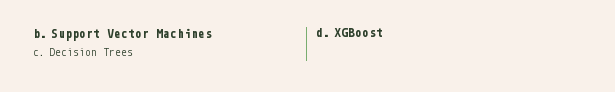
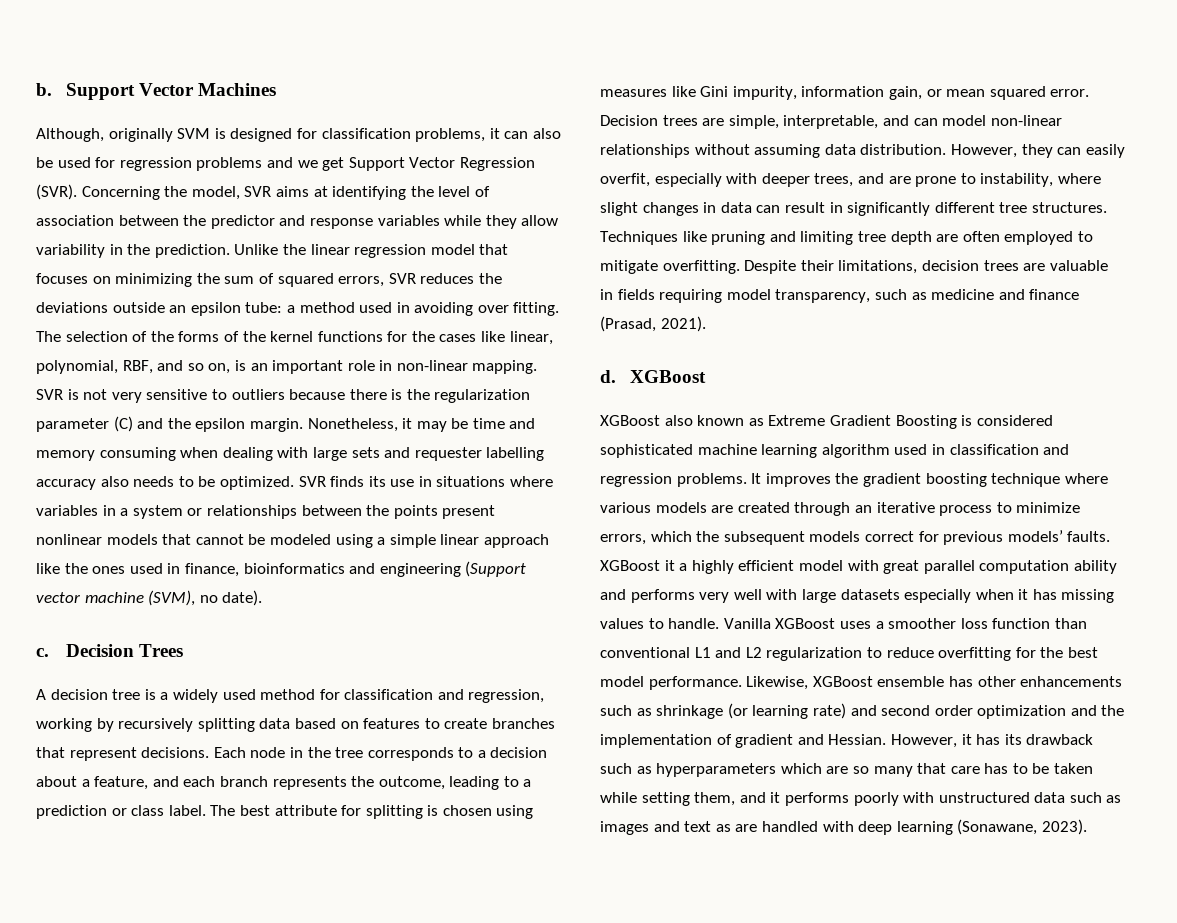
[33,48,134,56] [316,28,384,37] c. Decision Trees // d. XGBoost -> [36,128,561,142] [36,157,535,171] [36,184,490,200] [36,215,559,229] [36,244,509,258] [36,273,502,287] [36,302,560,316] [36,331,553,345] [36,360,538,374] [36,389,531,403] [36,416,536,432] [36,447,545,461] [36,476,554,490] [36,505,496,519] [36,534,549,548] [36,561,527,577] [36,590,263,606] [36,644,183,657] [36,689,545,703] [36,718,555,732] [36,747,548,761] [36,776,532,790] [36,805,534,819] [600,86,1090,100] [600,115,1062,129] [600,144,1125,158] [600,173,1101,187] [600,202,1107,216] [600,231,1093,245] [600,260,1108,274] [600,289,1080,303] [600,316,706,332] [600,370,706,383] [600,415,1053,429] [600,444,1070,458] [600,473,1108,487] [600,502,1081,516] [600,530,1111,545] [600,560,1117,574] [600,589,1115,603] [600,618,1087,629] [600,647,1098,661] [600,676,1123,690] [600,703,1125,719] [600,734,1094,748] [600,763,1094,777] [600,792,1122,806] [600,819,1087,835] Although, originally SVM is designed for classification problems, it can also be used for regression problems and we get Support Vector Regression (SVR). Concerning the model, SVR aims at identifying the level of association between the predictor and response variables while they allow variability in the prediction. Unlike the linear regression model that focuses on minimizing the sum of squared errors, SVR reduces the deviations outside an epsilon tube: a method used in avoiding over fitting. The selection of the forms of the kernel functions for the cases like linear, polynomial, RBF, and so on, is an important role in non-linear mapping. SVR is not very sensitive to outliers because there is the regularization parameter (C) and the epsilon margin. Nonetheless, it may be time and memory consuming when dealing with large sets and requester labelling accuracy also needs to be optimized. SVR finds its use in situations where variables in a system or relationships between the points present nonlinear models that cannot be modeled using a simple linear approach like the ones used in finance, bioinformatics and engineering (Support vector machine (SVM), no date). // c. Decision Trees // A decision tree is a widely used method for classification and regression, working by recursively splitting data based on features to create branches that represent decisions. Each node in the tree corresponds to a decision about a feature, and each branch represents the outcome, leading to a prediction or class label. The best attribute for splitting is chosen using measures like Gini impurity, information gain, or mean squared error. Decision trees are simple, interpretable, and can model non-linear relationships without assuming data distribution. However, they can easily overfit, especially with deeper trees, and are prone to instability, where slight changes in data can result in significantly different tree structures. Techniques like pruning and limiting tree depth are often employed to mitigate overfitting. Despite their limitations, decision trees are valuable in fields requiring model transparency, such as medicine and finance (Prasad, 2021). // d. XGBoost // XGBoost also known as Extreme Gradient Boosting is considered sophisticated machine learning algorithm used in classification and regression problems. It improves the gradient boosting technique where various models are created through an iterative process to minimize errors, which the subsequent models correct for previous models’ faults. XGBoost it a highly efficient model with great parallel computation ability and performs very well with large datasets especially when it has missing values to handle. Vanilla XGBoost uses a smoother loss function than conventional L1 and L2 regularization to reduce overfitting for the best model performance. Likewise, XGBoost ensemble has other enhancements such as shrinkage (or learning rate) and second order optimization and the implementation of gradient and Hessian. However, it has its drawback such as hyperparameters which are so many that care has to be taken while setting them, and it performs poorly with unstructured data such as images and text as are handled with deep learning (Sonawane, 2023).

